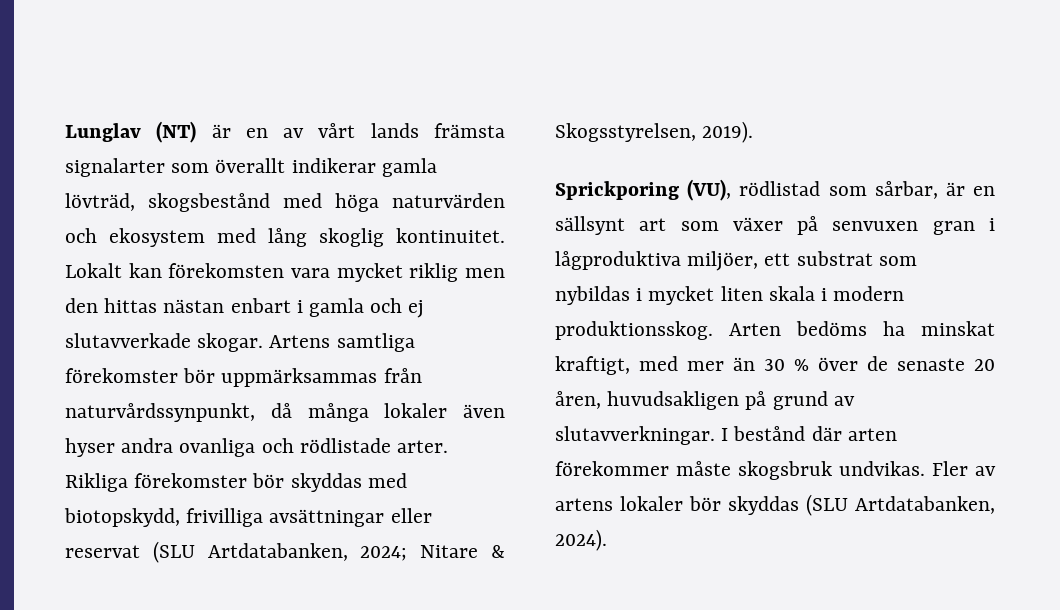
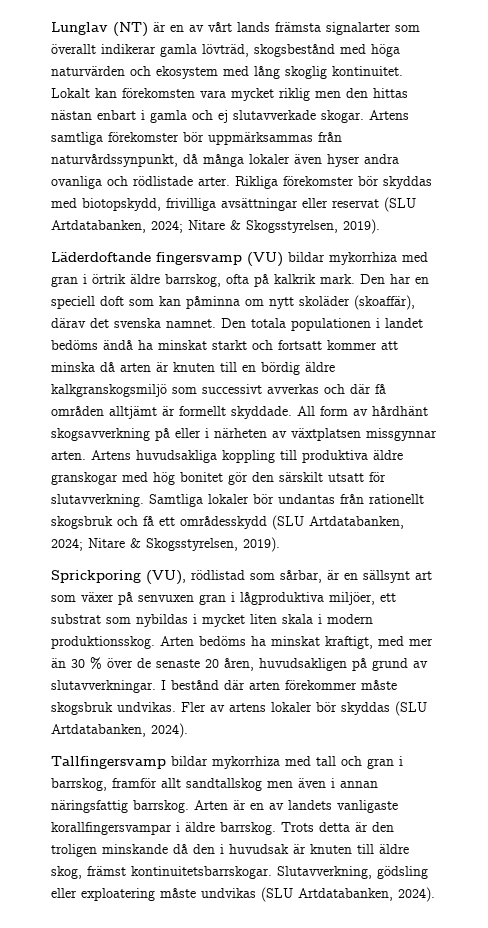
(754, 132) none -> [51,252,428,267] [51,274,429,287] [51,295,415,310] [51,318,423,331] [51,340,398,350] [51,362,335,375] [51,384,386,397] [51,406,428,419] [51,428,437,441] [51,450,403,463] [51,472,386,485] [51,494,424,507] [51,515,404,530] [51,537,280,552] // Läderdoftande fingersvamp (VU) bildar mykorrhiza med gran i örtrik äldre barrskog, ofta på kalkrik mark. Den har en speciell doft som kan påminna om nytt skoläder (skoaffär), därav det svenska namnet. Den totala populationen i landet bedöms ändå ha minskat starkt och fortsatt kommer att minska då arten är knuten till en bördig äldre kalkgranskogsmiljö som successivt avverkas och där få områden alltjämt är formellt skyddade. All form av hårdhänt skogsavverkning på eller i närheten av växtplatsen missgynnar arten. Artens huvudsakliga koppling till produktiva äldre granskogar med hög bonitet gör den särskilt utsatt för slutavverkning. Samtliga lokaler bör undantas från rationellt skogsbruk och få ett områdesskydd (SLU Artdatabanken, 2024; Nitare & Skogsstyrelsen, 2019).
(607, 540) none -> [51,756,403,769] [51,778,378,791] [51,800,398,813] [51,822,394,835] [51,844,409,857] [51,866,428,879] [51,887,435,902] // Tallfingersvamp bildar mykorrhiza med tall och gran i barrskog, framför allt sandtallskog men även i annan näringsfattig barrskog. Arten är en av landets vanligaste korallfingersvampar i äldre barrskog. Trots detta är den troligen minskande då den i huvudsak är knuten till äldre skog, främst kontinuitetsbarrskogar. Slutavverkning, gödsling eller exploatering måste undvikas (SLU Artdatabanken, 2024).

